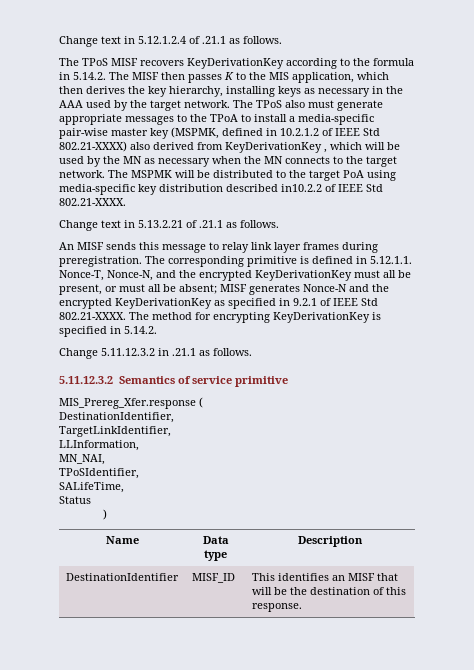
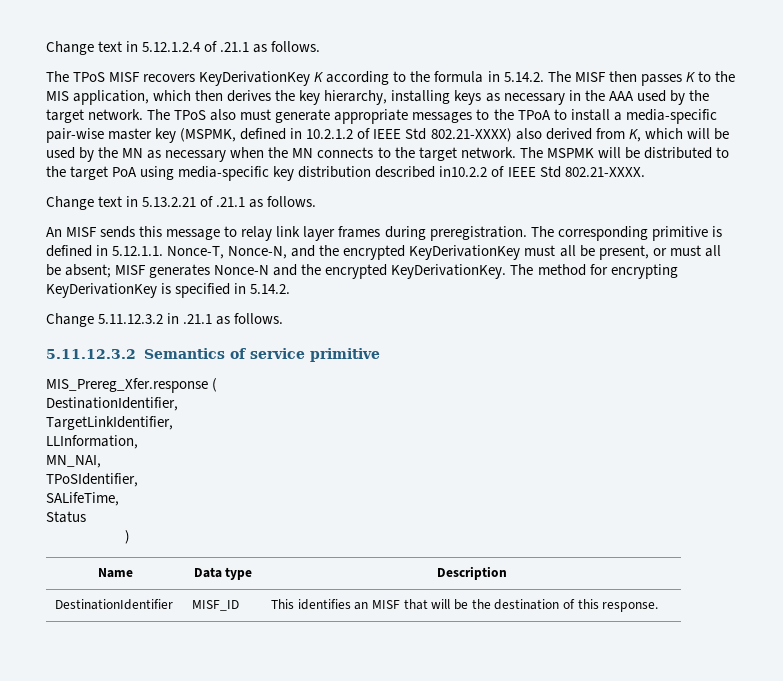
(284, 63) none -> [314,72,324,82] K
[225,142,327,153] KeyDerivationKey , -> [628,129,641,142] K,
[115,298,378,309] [59,312,126,320] KeyDerivationKey as specified in 9.2.1 of IEEE Std 802.21-XXXX. -> [391,264,507,279] KeyDerivationKey.

